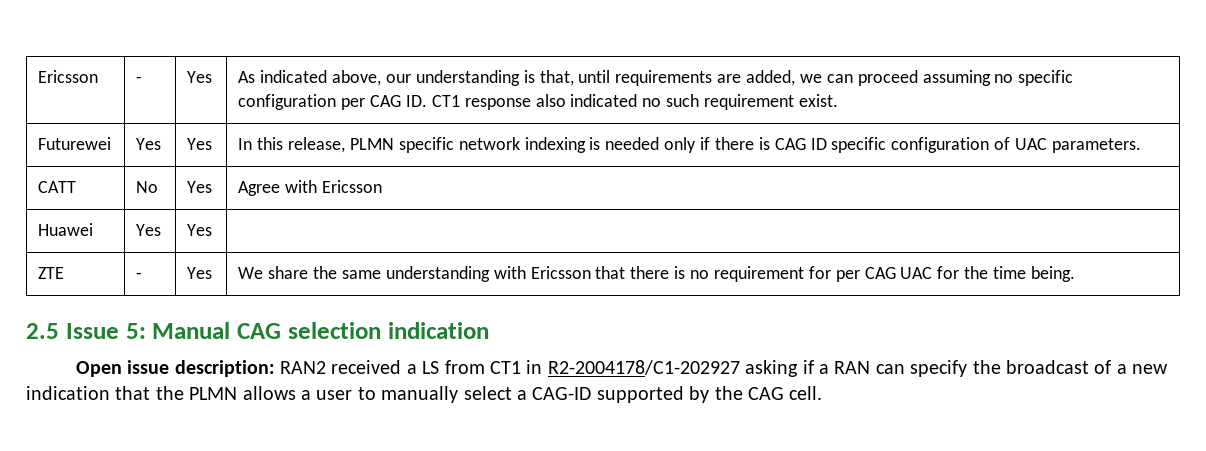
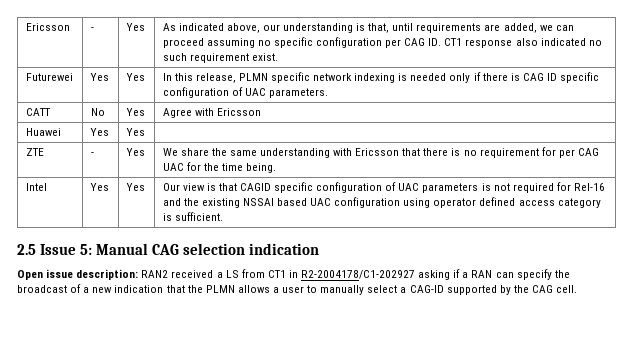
(1075, 274) none -> [25,183,47,191] [89,183,109,191] [125,183,145,191] [162,182,605,193] [162,197,601,208] [162,212,223,221] // Intel | Yes | Yes | Our view is that CAGID specific configuration of UAC parameters is not required for Rel-16 and the existing NSSAI based UAC configuration using operator defined access category is sufficient.

